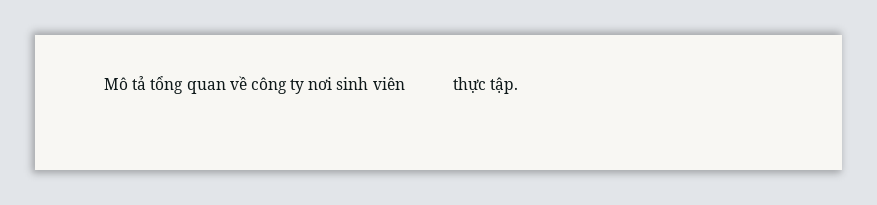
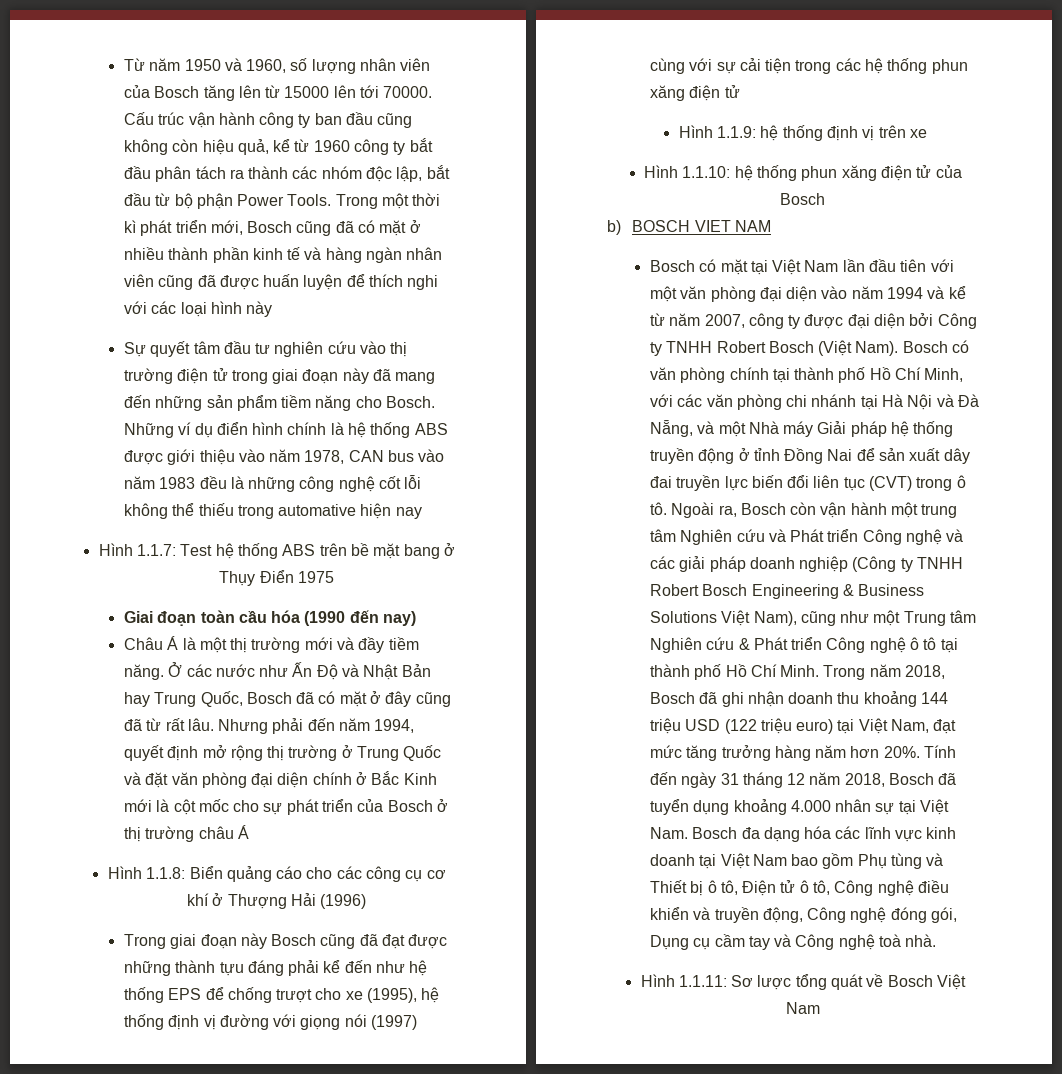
[104,76,519,94] Mô tả tổng quan về công ty nơi sinh viên thực tập. -> [123,58,431,74] [123,85,433,101] [123,112,413,128] [123,138,433,155] [123,165,450,182] [123,193,441,209] [123,220,421,236] [123,247,443,263] [123,274,439,290] [123,301,273,317] [123,341,408,357] [123,368,436,384] [123,395,436,411] [123,422,448,438] [123,449,445,465] [123,475,422,492] [123,503,422,519] [98,543,455,559] [219,570,335,586] [123,610,417,626] [123,636,419,653] [123,662,431,680] [123,691,451,707] [123,718,415,734] [123,745,442,761] [123,771,437,788] [123,799,449,815] [123,825,249,842] [107,866,446,882] [187,893,367,909] [123,933,448,949] [123,960,428,976] [123,987,440,1003] [123,1014,418,1030] [649,58,968,74] [649,85,740,101] [678,125,927,141] [644,165,962,181] [780,193,826,205] [607,220,771,235] [649,259,954,275] [649,286,966,302] [649,313,977,329] [649,340,970,356] [649,367,964,383] [649,394,980,410] [649,420,954,437] [649,448,970,464] [649,475,966,491] [649,502,958,518] [649,529,964,545] [649,556,964,572] [649,584,925,599] [649,610,977,626] [649,637,958,653] [649,664,946,680] [649,691,949,707] [649,718,957,734] [649,745,957,761] [649,772,957,788] [649,799,950,815] [649,826,957,842] [649,853,944,869] [649,880,950,896] [649,907,958,923] [649,934,937,950] [640,974,967,990] [785,1002,820,1014] Từ năm 1950 và 1960, số lượng nhân viên của Bosch tăng lên từ 15000 lên tới 70000. Cấu trúc vận hành công ty ban đầu cũng không còn hiệu quả, kể từ 1960 công ty bắt đầu phân tách ra thành các nhóm độc lập, bắt đầu từ bộ phận Power Tools. Trong một thời kì phát triển mới, Bosch cũng đã có mặt ở nhiều thành phần kinh tế và hàng ngàn nhân viên cũng đã được huấn luyện để thích nghi với các loại hình này // Sự quyết tâm đầu tư nghiên cứu vào thị trường điện tử trong giai đoạn này đã mang đến những sản phẩm tiềm năng cho Bosch. Những ví dụ điển hình chính là hệ thống ABS được giới thiệu vào năm 1978, CAN bus vào năm 1983 đều là những công nghệ cốt lỗi không thể thiếu trong automative hiện nay // Hình 1.1.7: Test hệ thống ABS trên bề mặt bang ở Thụy Điển 1975 // Giai đoạn toàn cầu hóa (1990 đến nay) // Châu Á là một thị trường mới và đầy tiềm năng. Ở các nước như Ấn Độ và Nhật Bản hay Trung Quốc, Bosch đã có mặt ở đây cũng đã từ rất lâu. Nhưng phải đến năm 1994, quyết định mở rộng thị trường ở Trung Quốc và đặt văn phòng đại diện chính ở Bắc Kinh mới là cột mốc cho sự phát triển của Bosch ở thị trường châu Á // Hình 1.1.8: Biển quảng cáo cho các công cụ cơ khí ở Thượng Hải (1996) // Trong giai đoạn này Bosch cũng đã đạt được những thành tựu đáng phải kể đến như hệ thống EPS để chống trượt cho xe (1995), hệ thống định vị đường với giọng nói (1997) cùng với sự cải tiện trong các hệ thống phun xăng điện tử // Hình 1.1.9: hệ thống định vị trên xe // Hình 1.1.10: hệ thống phun xăng điện tử của Bosch // b) BOSCH VIET NAM // Bosch có mặt tại Việt Nam lần đầu tiên với một văn phòng đại diện vào năm 1994 và kể từ năm 2007, công ty được đại diện bởi Công ty TNHH Robert Bosch (Việt Nam). Bosch có văn phòng chính tại thành phố Hồ Chí Minh, với các văn phòng chi nhánh tại Hà Nội và Đà Nẵng, và một Nhà máy Giải pháp hệ thống truyền động ở tỉnh Đồng Nai để sản xuất dây đai truyền lực biến đổi liên tục (CVT) trong ô tô. Ngoài ra, Bosch còn vận hành một trung tâm Nghiên cứu và Phát triển Công nghệ và các giải pháp doanh nghiệp (Công ty TNHH Robert Bosch Engineering & Business Solutions Việt Nam), cũng như một Trung tâm Nghiên cứu & Phát triển Công nghệ ô tô tại thành phố Hồ Chí Minh. Trong năm 2018, Bosch đã ghi nhận doanh thu khoảng 144 triệu USD (122 triệu euro) tại Việt Nam, đạt mức tăng trưởng hàng năm hơn 20%. Tính đến ngày 31 tháng 12 năm 2018, Bosch đã tuyển dụng khoảng 4.000 nhân sự tại Việt Nam. Bosch đa dạng hóa các lĩnh vực kinh doanh tại Việt Nam bao gồm Phụ tùng và Thiết bị ô tô, Điện tử ô tô, Công nghệ điều khiển và truyền động, Công nghệ đóng gói, Dụng cụ cầm tay và Công nghệ toà nhà. // Hình 1.1.11: Sơ lược tổng quát về Bosch Việt Nam

